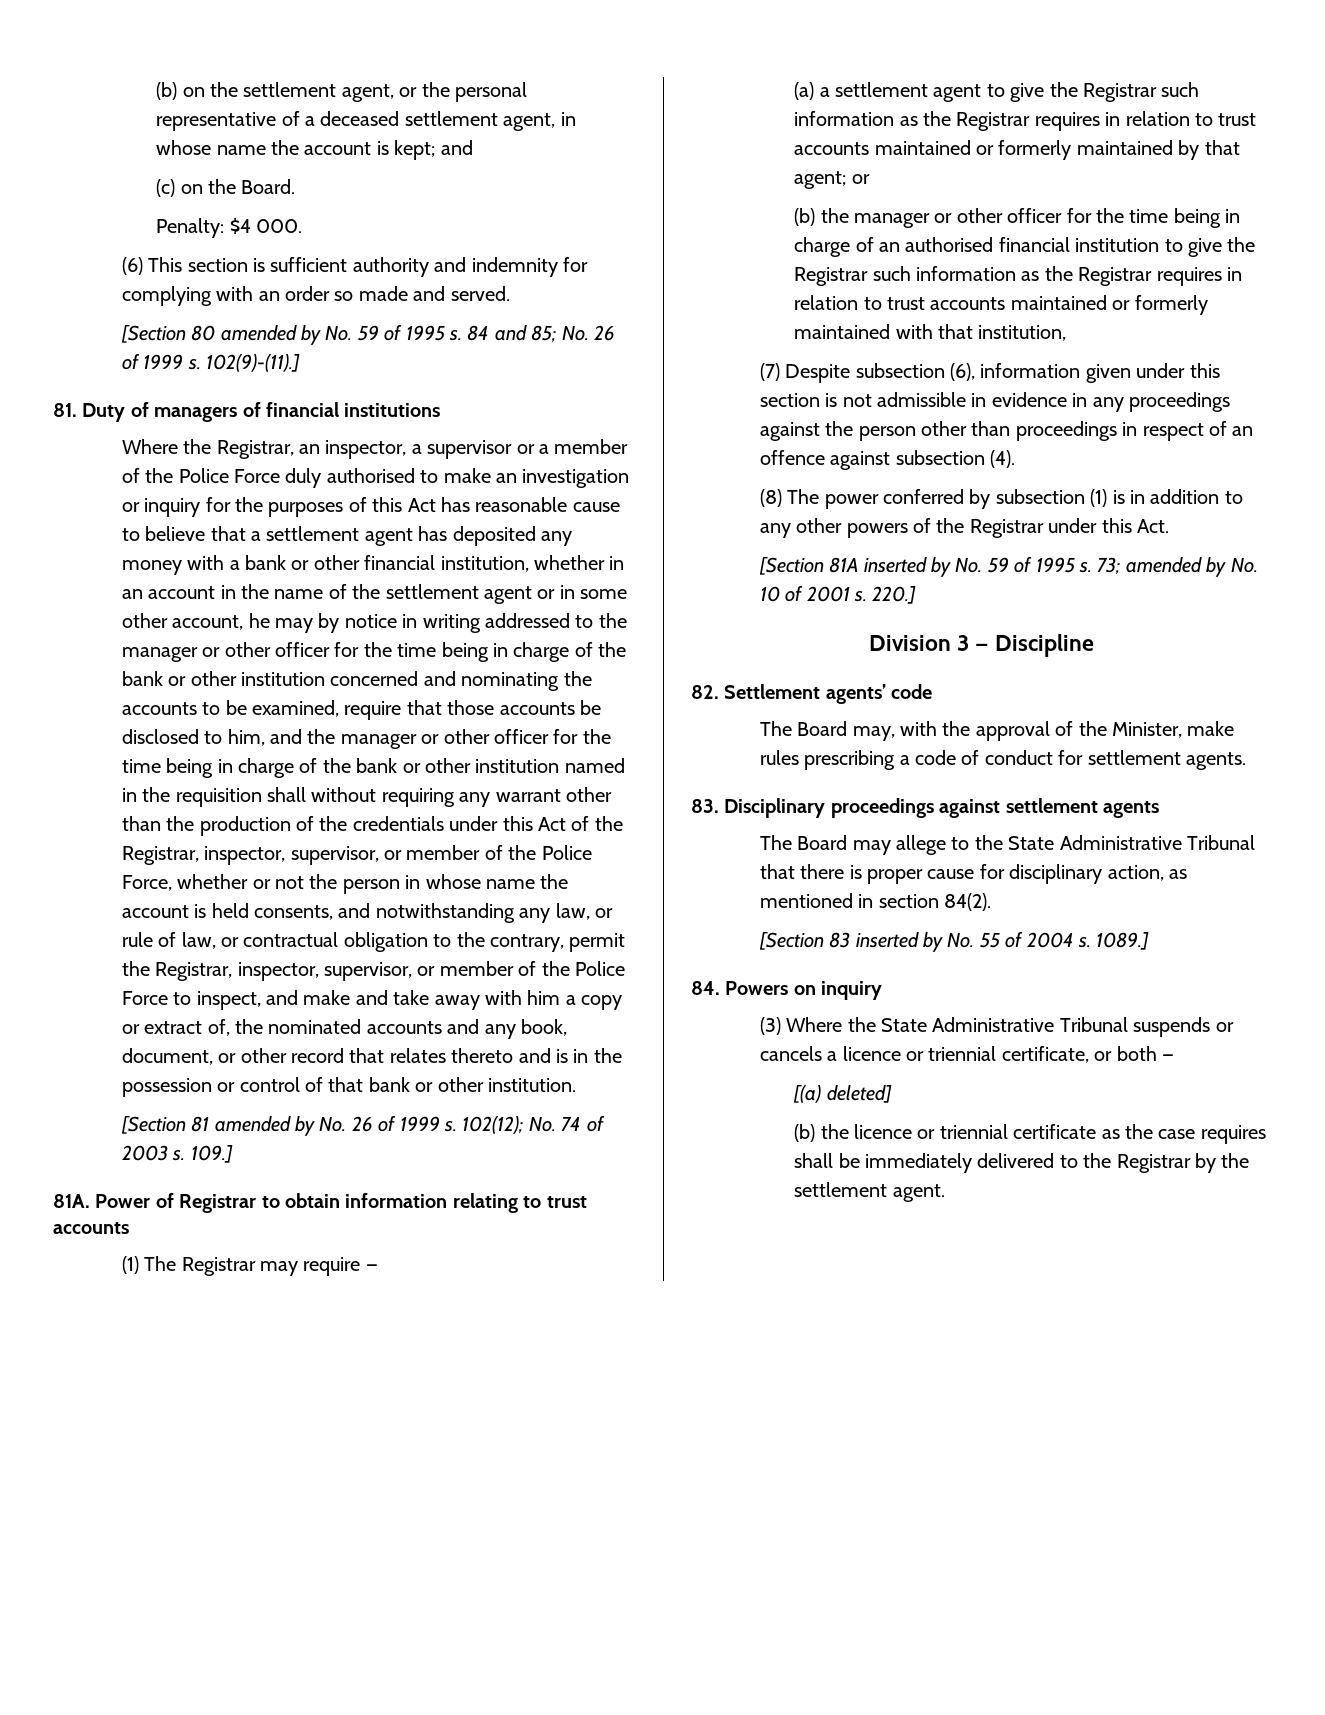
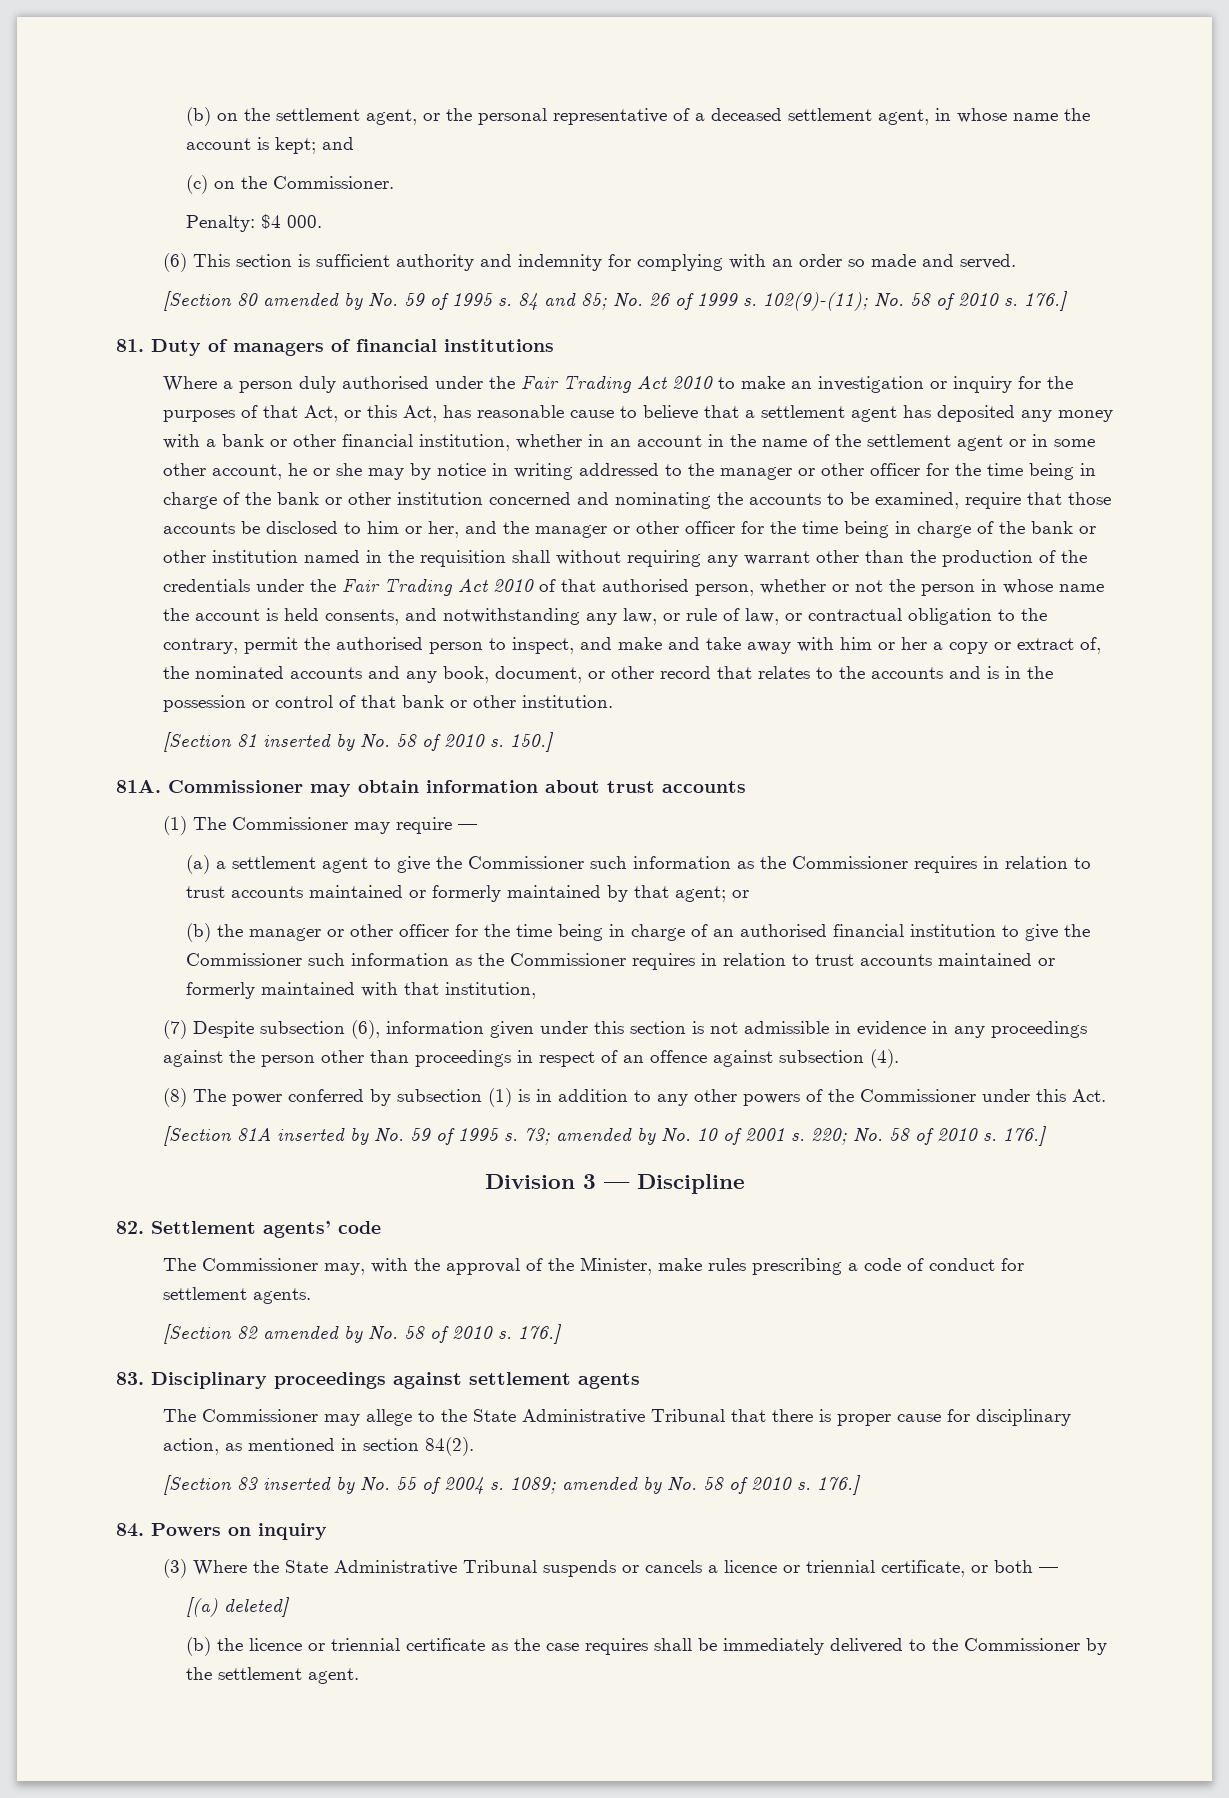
[241,179,296,194] Board. -> [272,176,394,189] Commissioner.
[205,354,300,372] 102(9)-(11).] -> [762,291,1068,311] 102(9)-(11); No. 58 of 2010 s. 176.]
[183,439,629,459] [121,468,415,488] the Registrar, an inspector, a supervisor or a member of the Police Force duly authorised -> [222,375,713,393] a person duly authorised under the Fair Trading Act 2010
[372,497,436,512] this Act -> [262,405,437,422] that Act, or this Act,
(270, 620) none -> [312,463,362,476] or she
[227,729,265,746] him, -> [366,521,459,538] him or her,
[502,816,623,831] [121,845,592,865] [121,875,172,891] this Act of the Registrar, inspector, supervisor, or member of the Police Force, -> [309,578,754,596] the Fair Trading Act 2010 of that authorised person,
[155,961,625,981] [121,991,168,1005] Registrar, inspector, supervisor, or member of the Police Force -> [335,637,483,654] authorised person
(561, 997) none -> [877,637,927,650] or her
[451,1048,514,1063] thereto -> [815,666,943,679] to the accounts
[214,1116,605,1136] [121,1145,233,1163] [53,1193,542,1213] amended by No. 26 of 1999 s. 102(12); No. 74 of 2003 s. 109.] // 81A. Power of Registrar to obtain information relating to -> [262,732,554,752] [116,780,600,797] inserted by No. 58 of 2010 s. 150.] // 81A. Commissioner may obtain information about
[181,1257,256,1276] Registrar -> [231,817,348,830] Commissioner
[1082,82,1200,102] [794,111,1031,131] Registrar such information as the Registrar -> [467,856,908,869] Commissioner such information as the Commissioner
[794,266,1153,286] Registrar such information as the Registrar -> [185,953,626,966] Commissioner such information as the Commissioner
[969,519,1044,538] Registrar -> [859,1089,976,1102] Commissioner
[872,586,917,604] 220.] -> [810,1126,1047,1146] 220; No. 58 of 2010 s. 176.]
[797,721,848,736] Board -> [201,1258,318,1271] Commissioner
(1246, 761) none -> [162,1324,562,1344] // [Section 82 amended by No. 58 of 2010 s. 176.]
[797,835,848,850] Board -> [201,1409,318,1422] Commissioner
[1096,932,1150,950] 1089.] -> [509,1475,861,1495] 1089; amended by No. 58 of 2010 s. 176.]
[1116,1154,1191,1173] Registrar -> [963,1638,1080,1651] Commissioner

